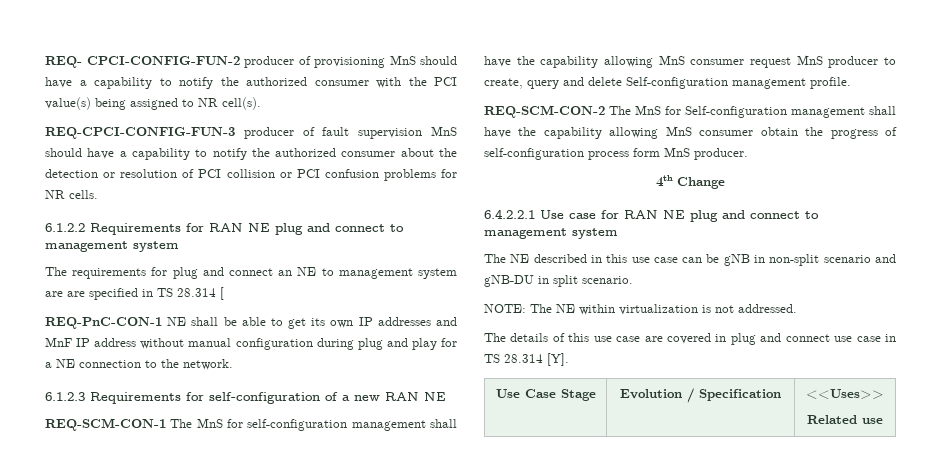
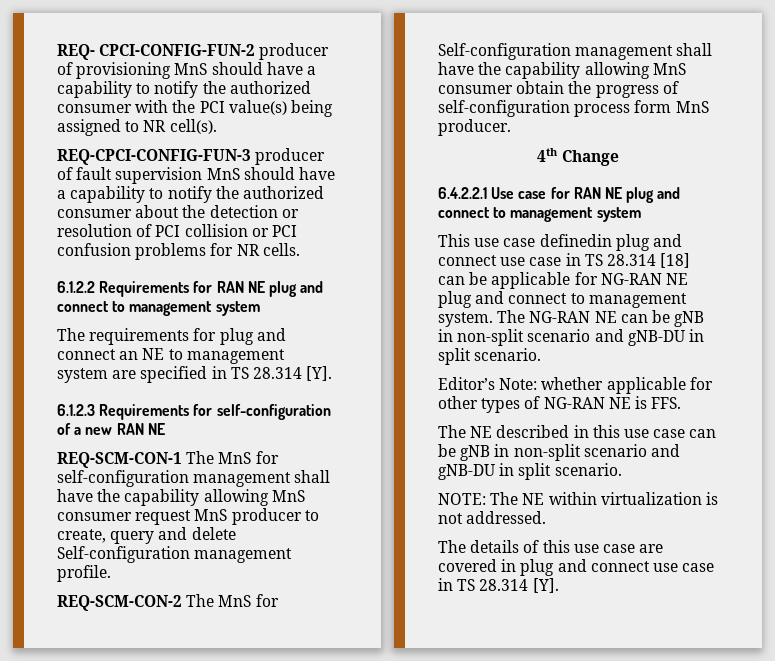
[67,291,85,297] are -> (137, 374) none
[220,287,224,300] [45,317,458,329] [45,337,458,350] [45,359,233,370] [ // REQ-PnC-CON-1 NE shall be able to get its own IP addresses and MnF IP address without manual configuration during plug and play for a NE connection to the network. -> [306,366,333,381] [Y].
(618, 233) none -> [438,234,682,251] [438,253,691,268] [438,272,688,289] [438,291,687,308] [438,310,705,327] [438,329,704,346] [438,348,542,365] [438,377,713,394] [438,396,682,413] // This use case definedin plug and connect use case in TS 28.314 [18] can be applicable for NG-RAN NE plug and connect to management system. The NG-RAN NE can be gNB in non-split scenario and gNB-DU in split scenario. // Editor’s Note: whether applicable for other types of NG-RAN NE is FFS.
[495,389,596,401] [620,388,781,403] [806,389,884,399] [807,415,883,424] // Use Case Stage | Evolution / Specification | <<Uses>> // Related use -> (559, 585) none

